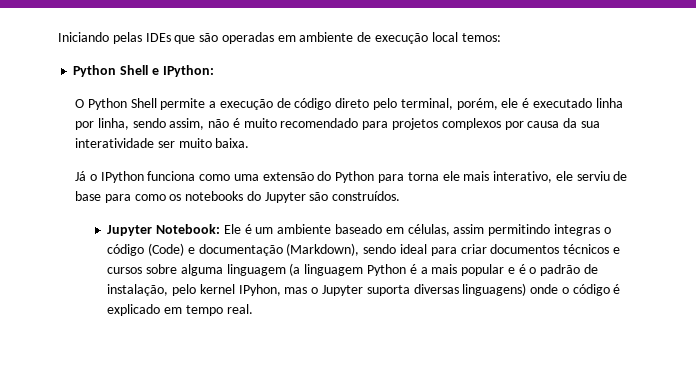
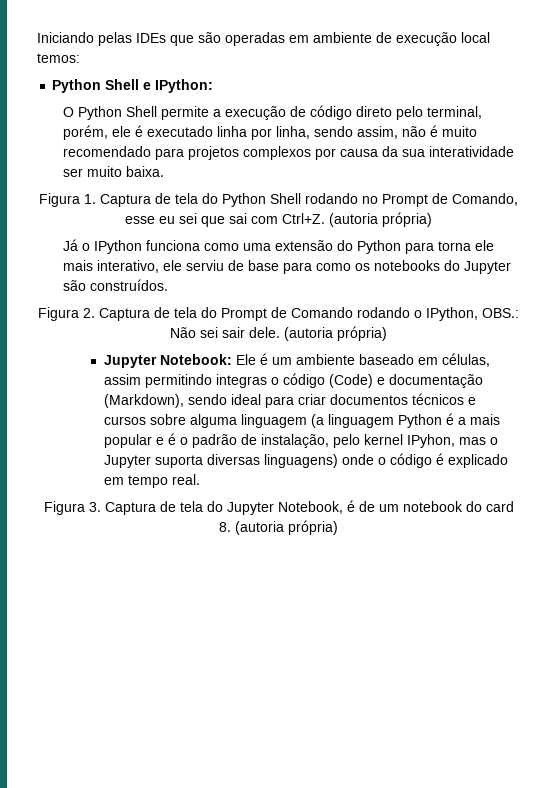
(250, 143) none -> [39,193,518,207] [125,212,432,227] // Figura 1. Captura de tela do Python Shell rodando no Prompt de Comando, esse eu sei que sai com Ctrl+Z. (autoria própria)
(401, 196) none -> [38,307,519,321] [170,326,387,341] // Figura 2. Captura de tela do Prompt de Comando rodando o IPython, OBS.: Não sei sair dele. (autoria própria)
(253, 309) none -> [43,500,514,515] [219,520,338,535] // Figura 3. Captura de tela do Jupyter Notebook, é de um notebook do card 8. (autoria própria)

